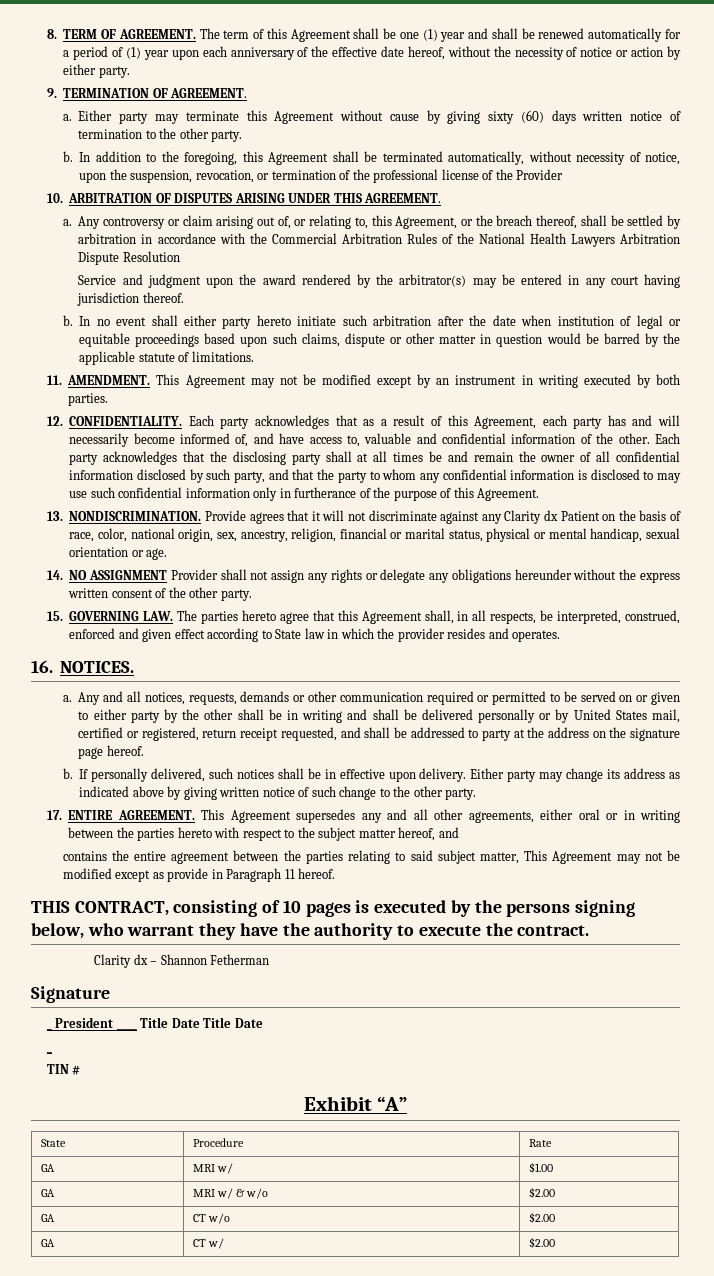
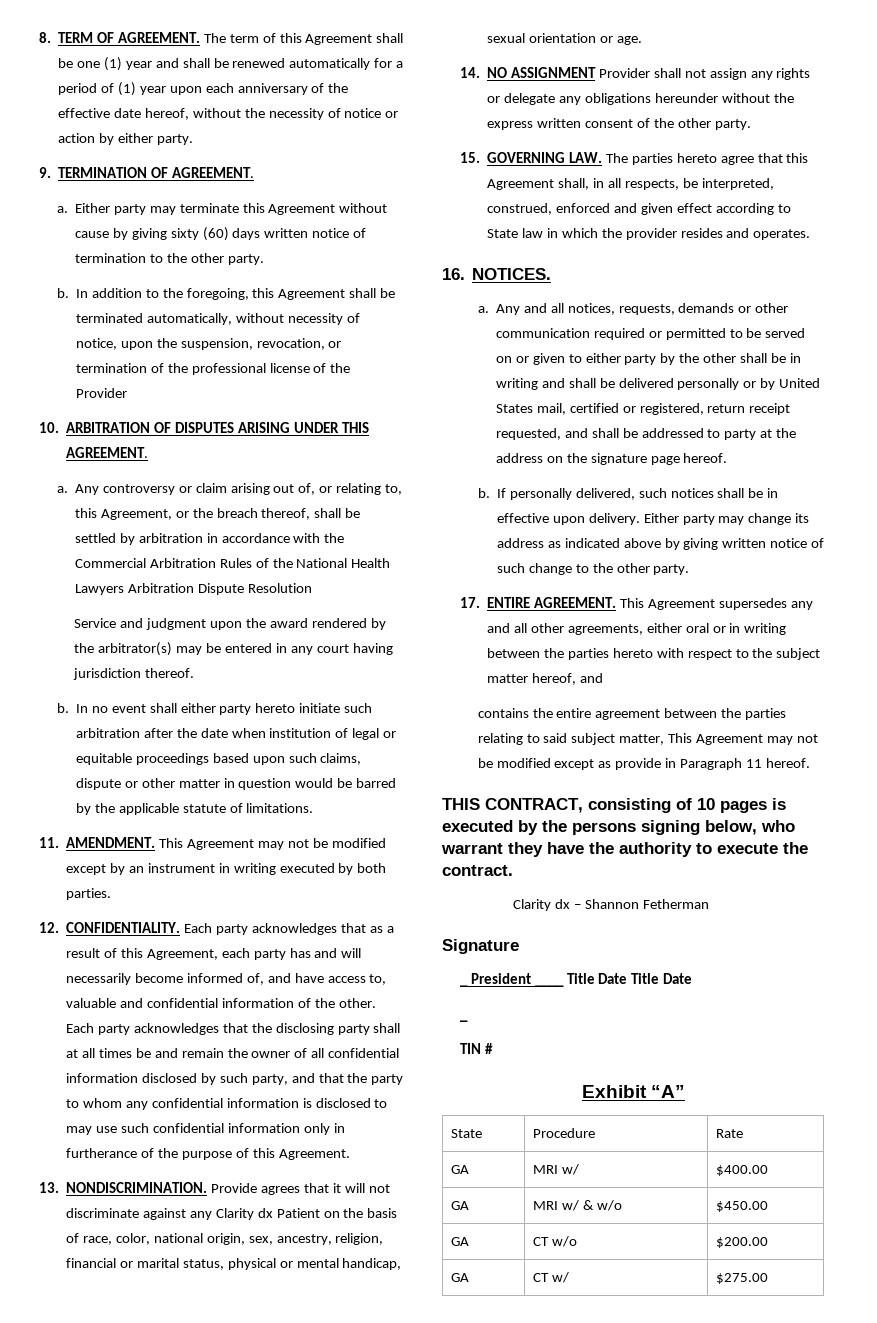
[529,1162,554,1173] $1.00 -> [716,1165,769,1176] $400.00
[529,1187,556,1198] $2.00 -> [716,1201,769,1212] $450.00
[529,1212,556,1223] $2.00 -> [716,1237,769,1248] $200.00
[529,1237,556,1248] $2.00 -> [716,1273,769,1284] $275.00

